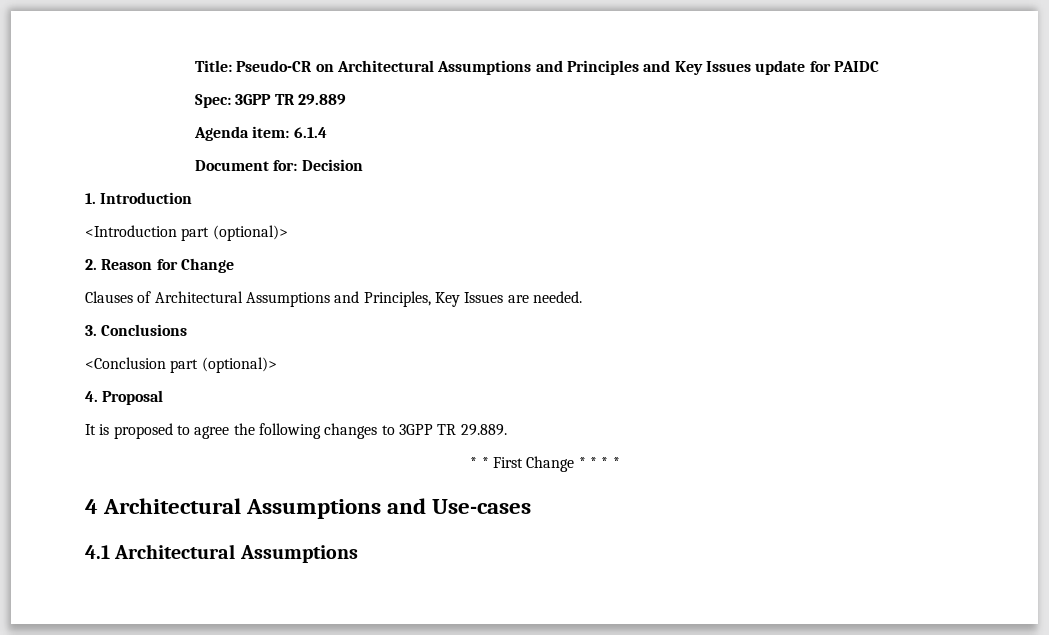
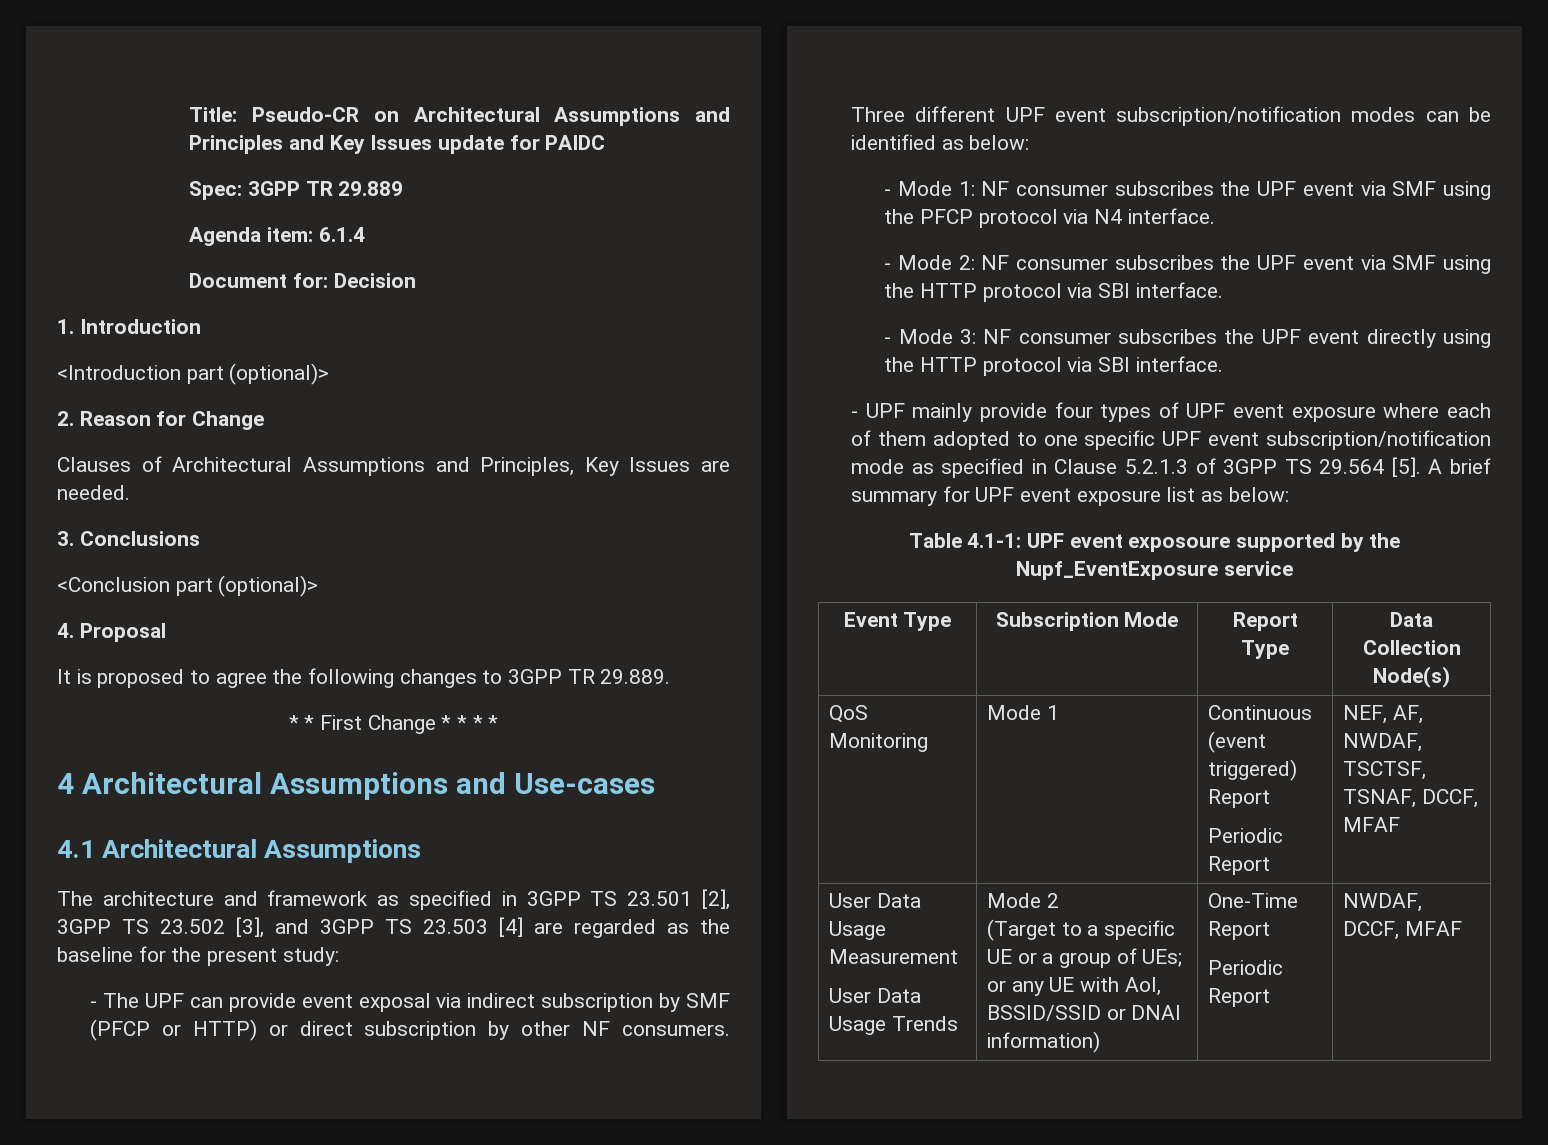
(358, 554) none -> [57,889,730,910] [57,917,730,938] [57,946,339,966] [90,993,730,1012] [90,1019,730,1041] [851,106,1491,126] [851,134,1030,150] [884,181,1491,200] [884,208,1215,228] [884,255,1491,274] [884,282,1223,302] [884,329,1491,348] [884,356,1223,376] [851,402,1491,422] [851,430,1491,450] [851,457,1491,478] [851,486,1289,506] [908,533,1401,552] [1016,561,1293,580] [843,612,952,631] [995,612,1179,631] [1232,612,1298,631] [1241,640,1289,659] [1390,612,1433,627] [1362,640,1461,655] [1373,666,1450,688] [828,705,868,723] [828,733,928,752] [986,705,1059,720] [1207,705,1312,720] [1207,731,1266,753] [1207,759,1297,781] [1207,789,1270,808] [1207,828,1283,843] [1207,856,1270,875] [1342,705,1423,724] [1342,733,1422,752] [1342,761,1426,780] [1342,789,1478,808] [1342,817,1400,832] [828,893,921,908] [828,921,886,940] [828,949,958,964] [828,988,921,1003] [828,1016,958,1035] [986,893,1059,908] [986,919,1176,941] [986,948,1183,968] [986,977,1161,996] [986,1005,1182,1021] [986,1031,1100,1053] [1207,893,1298,908] [1207,921,1270,940] [1207,960,1283,975] [1207,988,1270,1007] [1342,893,1422,912] [1342,921,1462,940] // The architecture and framework as specified in 3GPP TS 23.501 [2], 3GPP TS 23.502 [3], and 3GPP TS 23.503 [4] are regarded as the baseline for the present study: // - The UPF can provide event exposal via indirect subscription by SMF (PFCP or HTTP) or direct subscription by other NF consumers. Three different UPF event subscription/notification modes can be identified as below: // - Mode 1: NF consumer subscribes the UPF event via SMF using the PFCP protocol via N4 interface. // - Mode 2: NF consumer subscribes the UPF event via SMF using the HTTP protocol via SBI interface. // - Mode 3: NF consumer subscribes the UPF event directly using the HTTP protocol via SBI interface. // - UPF mainly provide four types of UPF event exposure where each of them adopted to one specific UPF event subscription/notification mode as specified in Clause 5.2.1.3 of 3GPP TS 29.564 [5]. A brief summary for UPF event exposure list as below: // Table 4.1-1: UPF event exposoure supported by the Nupf_EventExposure service // Event Type | Subscription Mode | Report Type | Data Collection Node(s) // QoS Monitoring | Mode 1 | Continuous (event triggered) Report // Periodic Report | NEF, AF, NWDAF, TSCTSF, TSNAF, DCCF, MFAF // User Data Usage Measurement // User Data Usage Trends | Mode 2 // (Target to a specific UE or a group of UEs; or any UE with AoI, BSSID/SSID or DNAI information) | One-Time Report // Periodic Report | NWDAF, DCCF, MFAF

